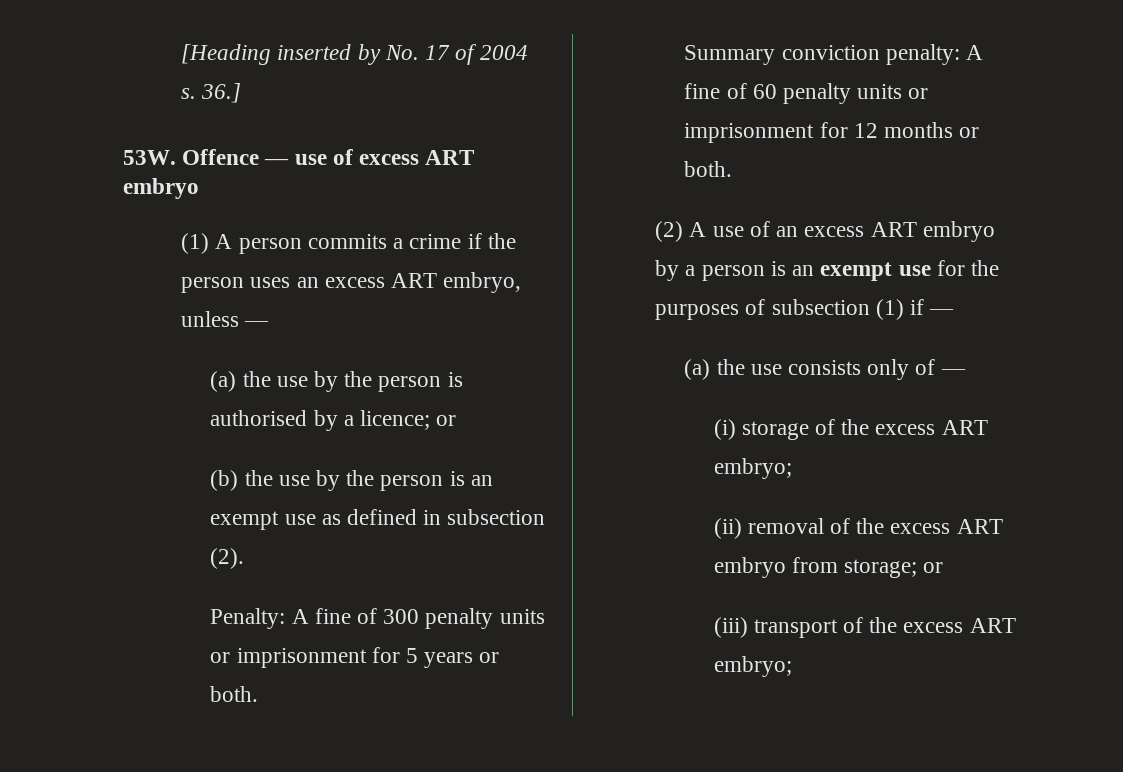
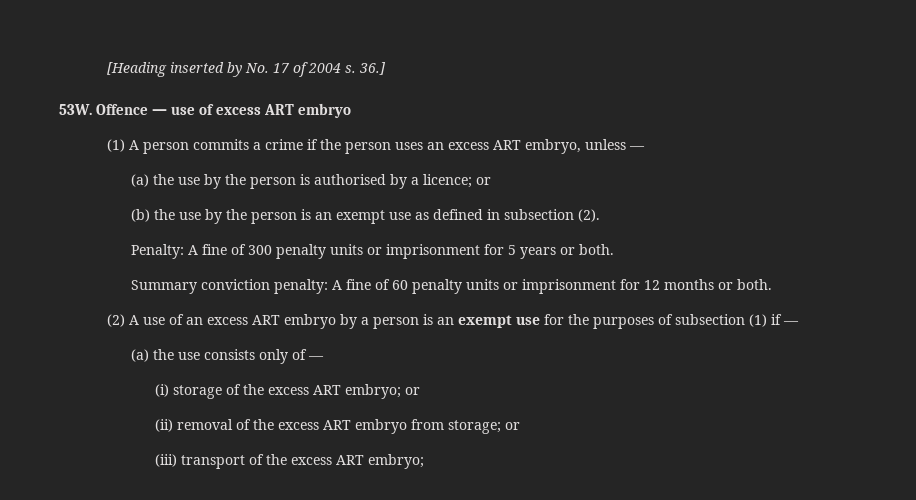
(792, 468) none -> [404,387,420,395] or

